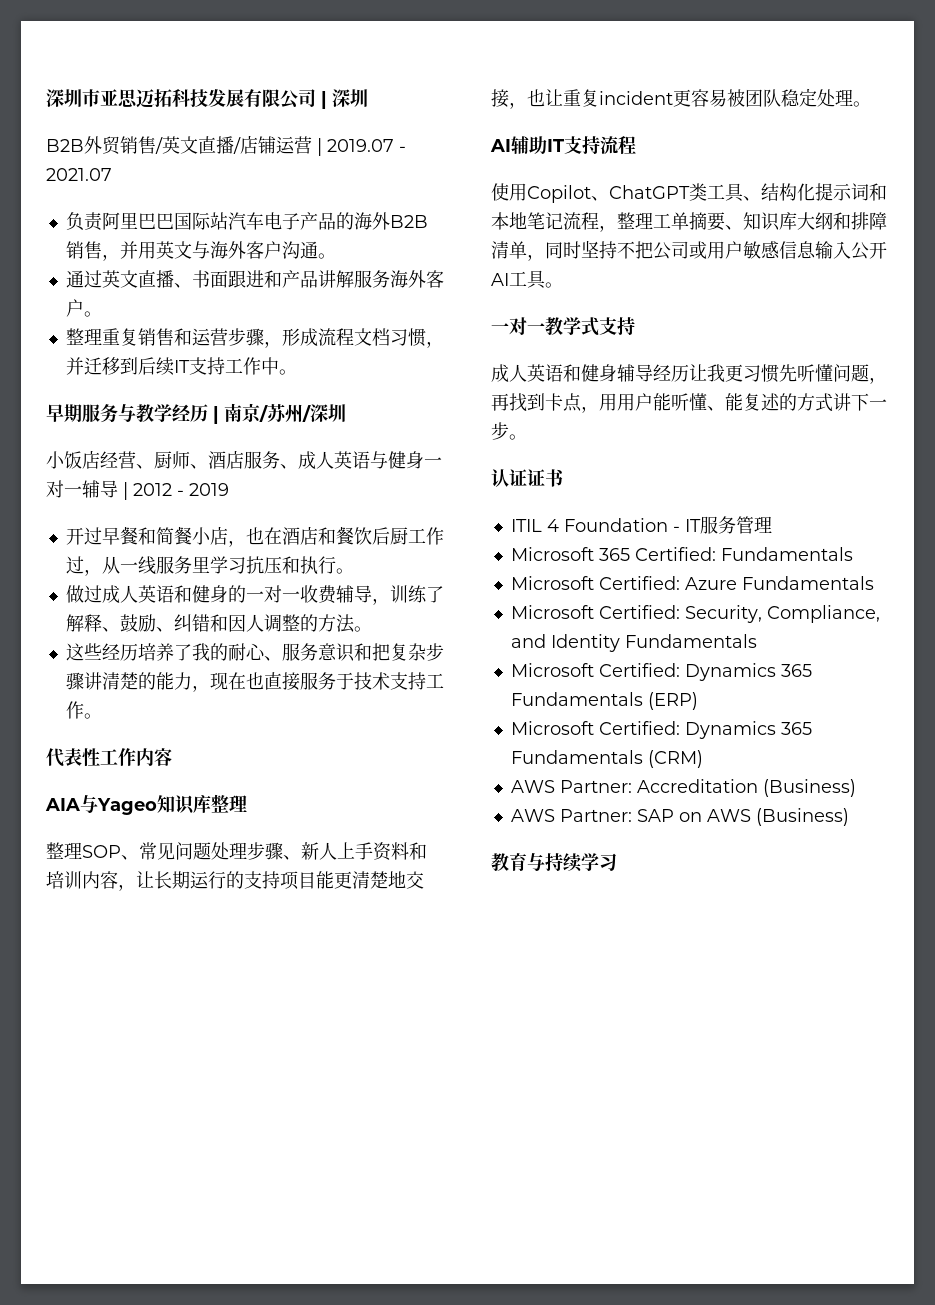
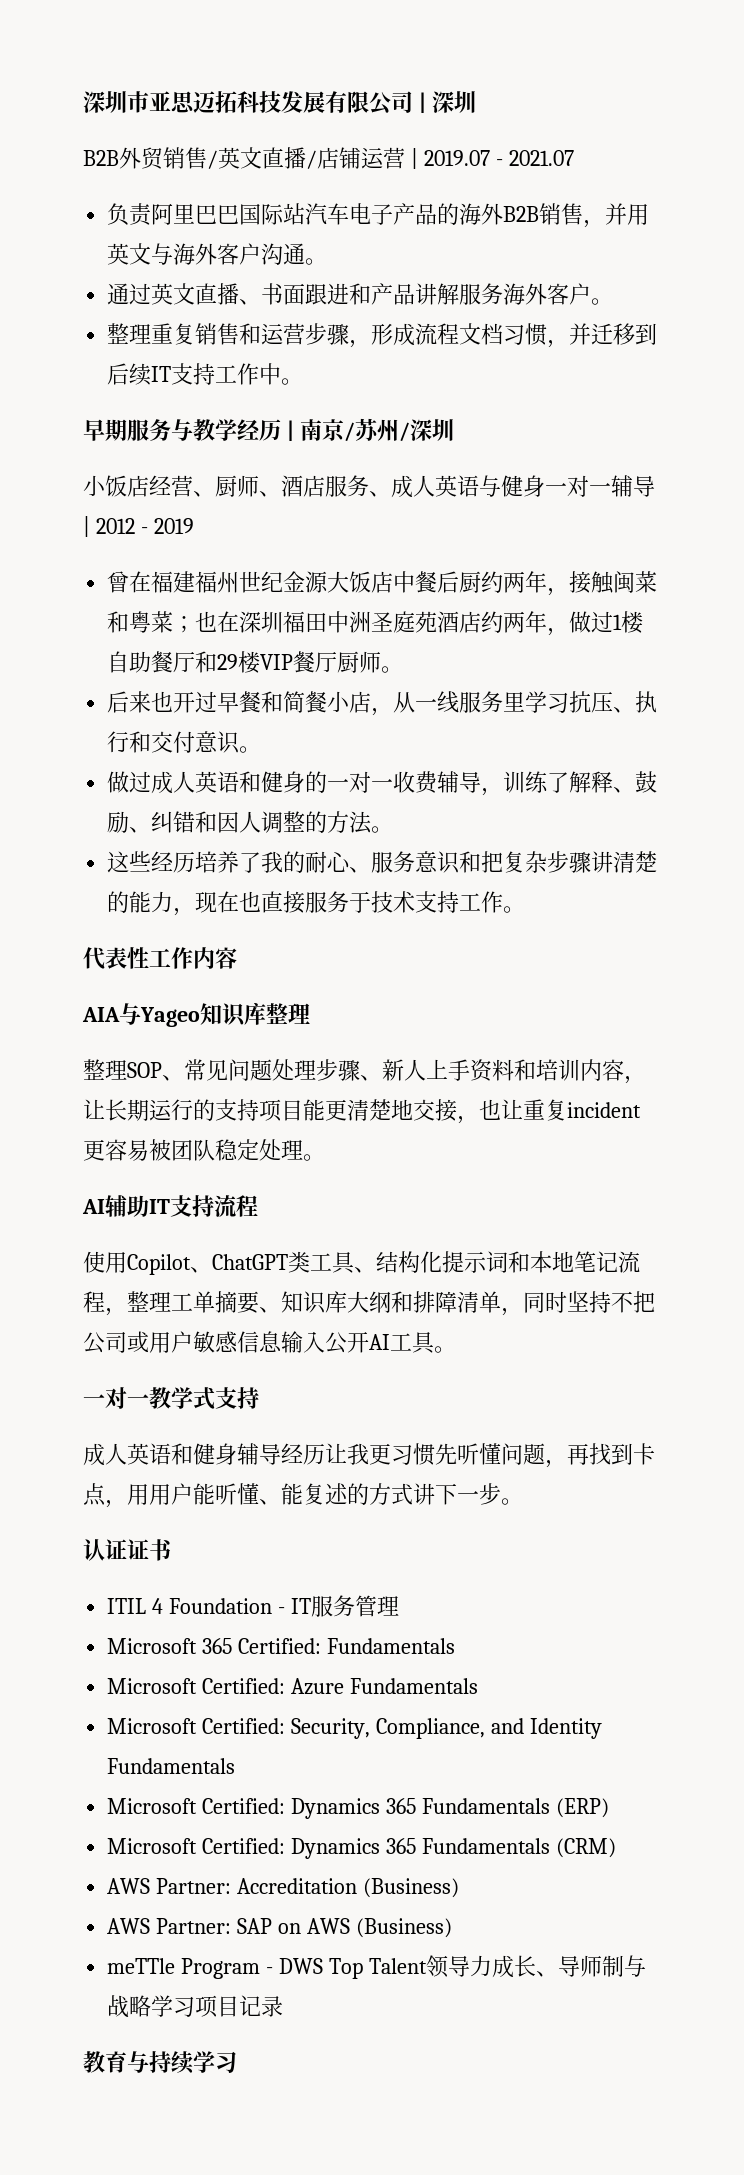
(229, 489) none -> [107,571,658,596] [107,611,644,636] [107,651,404,674] [107,691,174,713] 曾在福建福州世纪金源大饭店中餐后厨约两年，接触闽菜和粤菜；也在深圳福田中洲圣庭苑酒店约两年，做过1楼自助餐厅和29楼VIP餐厅厨师。 // 后来也
[245,526,444,545] [65,556,102,576] 也在酒店和餐饮后厨工作过， -> (394, 712) none
[281,556,336,574] 和执行 -> [613,691,658,713] [107,731,241,754] 、执行和交付意识
(849, 817) none -> [107,1955,646,1979] [107,1995,284,2018] // meTTle Program - DWS Top Talent领导力成长、导师制与战略学习项目记录

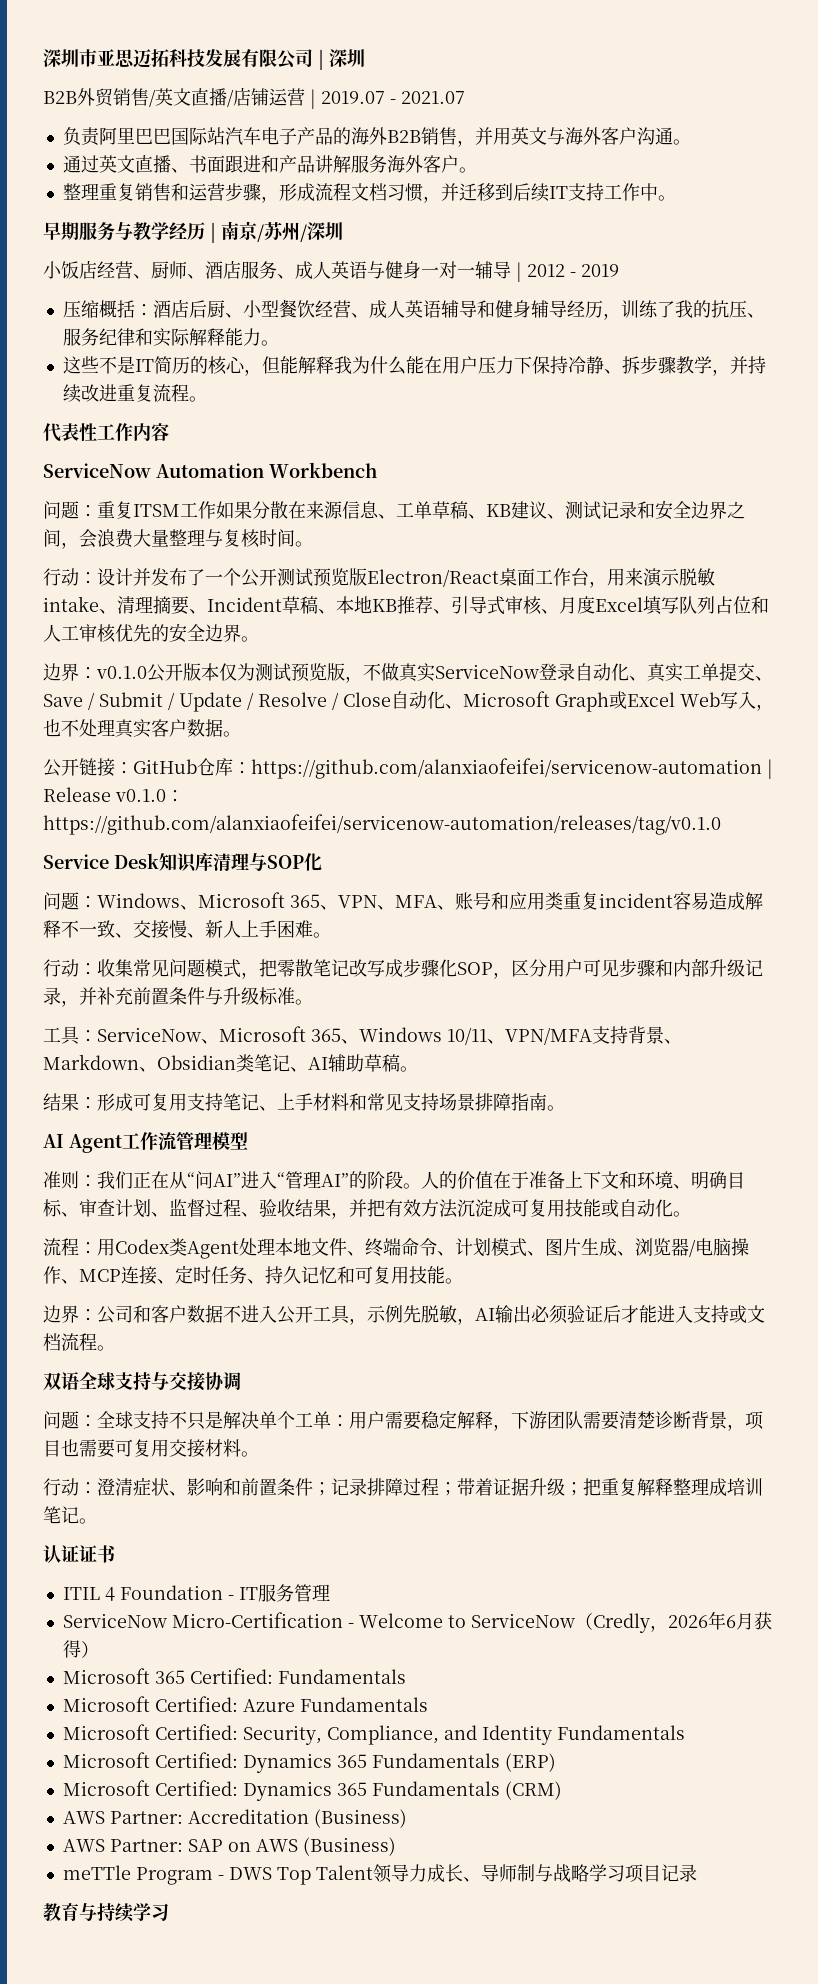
[107,571,658,596] [107,611,644,636] [107,651,404,674] [107,691,658,716] [107,731,262,754] [107,771,658,796] [107,811,394,834] [107,851,658,874] [107,891,526,916] [83,947,237,970] [82,1002,310,1027] [83,1059,646,1084] [83,1099,641,1124] [83,1139,325,1161] [82,1195,258,1217] [83,1251,640,1275] [83,1291,655,1316] [83,1331,456,1354] [83,1387,259,1410] [83,1443,655,1468] [83,1483,501,1508] 曾在福建福州世纪金源大饭店中餐后厨约两年，接触闽菜和粤菜；也在深圳福田中洲圣庭苑酒店约两年，做过1楼自助餐厅和29楼VIP餐厅厨师。 // 后来也开过早餐和简餐小店，从一线服务里学习抗压、执行和交付意识。 // 做过成人英语和健身的一对一收费辅导，训练了解释、鼓励、纠错和因人调整的方法。 // 这些经历培养了我的耐心、服务意识和把复杂步骤讲清楚的能力，现在也直接服务于技术支持工作。 // 代表性工作内容 // AIA与Yageo知识库整理 // 整理SOP、常见问题处理步骤、新人上手资料和培训内容，让长期运行的支持项目能更清楚地交接，也让重复incident更容易被团队稳定处理。 // AI辅助IT支持流程 // 使用Copilot、ChatGPT类工具、结构化提示词和本地笔记流程，整理工单摘要、知识库大纲和排障清单，同时坚持不把公司或用户敏感信息输入公开AI工具。 // 一对一教学式支持 // 成人英语和健身辅导经历让我更习惯先听懂问题，再找到卡点，用用户能听懂、能复述的方式讲下一步 -> [62,299,765,320] [62,328,279,347] [62,356,766,376] [62,384,207,403] [43,423,169,442] [43,462,377,478] [43,500,745,520] [43,529,313,549] [43,568,715,588] [43,596,769,615] [43,623,259,643] [43,663,773,683] [43,691,774,712] [43,719,241,738] [43,758,773,779] [43,787,184,802] [43,814,721,835] [43,852,322,873] [43,892,763,910] [43,920,331,939] [43,959,763,979] [43,987,313,1007] [43,1026,682,1045] [43,1054,418,1072] [43,1092,565,1111] [43,1132,248,1153] [43,1171,745,1189] [43,1199,691,1219] [43,1238,749,1259] [43,1265,463,1285] [43,1305,765,1325] [43,1333,115,1351] [43,1372,241,1391] [43,1410,764,1431] [43,1439,259,1458] [43,1478,763,1496] [43,1506,79,1524] 压缩概括：酒店后厨、小型餐饮经营、成人英语辅导和健身辅导经历，训练了我的抗压、服务纪律和实际解释能力。 // 这些不是IT简历的核心，但能解释我为什么能在用户压力下保持冷静、拆步骤教学，并持续改进重复流程。 // 代表性工作内容 // ServiceNow Automation Workbench // 问题：重复ITSM工作如果分散在来源信息、工单草稿、KB建议、测试记录和安全边界之间，会浪费大量整理与复核时间。 // 行动：设计并发布了一个公开测试预览版Electron/React桌面工作台，用来演示脱敏intake、清理摘要、Incident草稿、本地KB推荐、引导式审核、月度Excel填写队列占位和人工审核优先的安全边界。 // 边界：v0.1.0公开版本仅为测试预览版，不做真实ServiceNow登录自动化、真实工单提交、Save / Submit / Update / Resolve / Close自动化、Microsoft Graph或Excel Web写入，也不处理真实客户数据。 // 公开链接：GitHub仓库：https://github.com/alanxiaofeifei/servicenow-automation | Release v0.1.0：https://github.com/alanxiaofeifei/servicenow-automation/releases/tag/v0.1.0 // Service Desk知识库清理与SOP化 // 问题：Windows、Microsoft 365、VPN、MFA、账号和应用类重复incident容易造成解释不一致、交接慢、新人上手困难。 // 行动：收集常见问题模式，把零散笔记改写成步骤化SOP，区分用户可见步骤和内部升级记录，并补充前置条件与升级标准。 // 工具：ServiceNow、Microsoft 365、Windows 10/11、VPN/MFA支持背景、Markdown、Obsidian类笔记、AI辅助草稿。 // 结果：形成可复用支持笔记、上手材料和常见支持场景排障指南。 // AI Agent工作流管理模型 // 准则：我们正在从“问AI”进入“管理AI”的阶段。人的价值在于准备上下文和环境、明确目标、审查计划、监督过程、验收结果，并把有效方法沉淀成可复用技能或自动化。 // 流程：用Codex类Agent处理本地文件、终端命令、计划模式、图片生成、浏览器/电脑操作、MCP连接、定时任务、持久记忆和可复用技能。 // 边界：公司和客户数据不进入公开工具，示例先脱敏，AI输出必须验证后才能进入支持或文档流程。 // 双语全球支持与交接协调 // 问题：全球支持不只是解决单个工单：用户需要稳定解释，下游团队需要清楚诊断背景，项目也需要可复用交接材料。 // 行动：澄清症状、影响和前置条件；记录排障过程；带着证据升级；把重复解释整理成培训笔记
(399, 1606) none -> [62,1611,772,1633] [62,1640,99,1658] // ServiceNow Micro-Certification - Welcome to ServiceNow（Credly，2026年6月获得）

